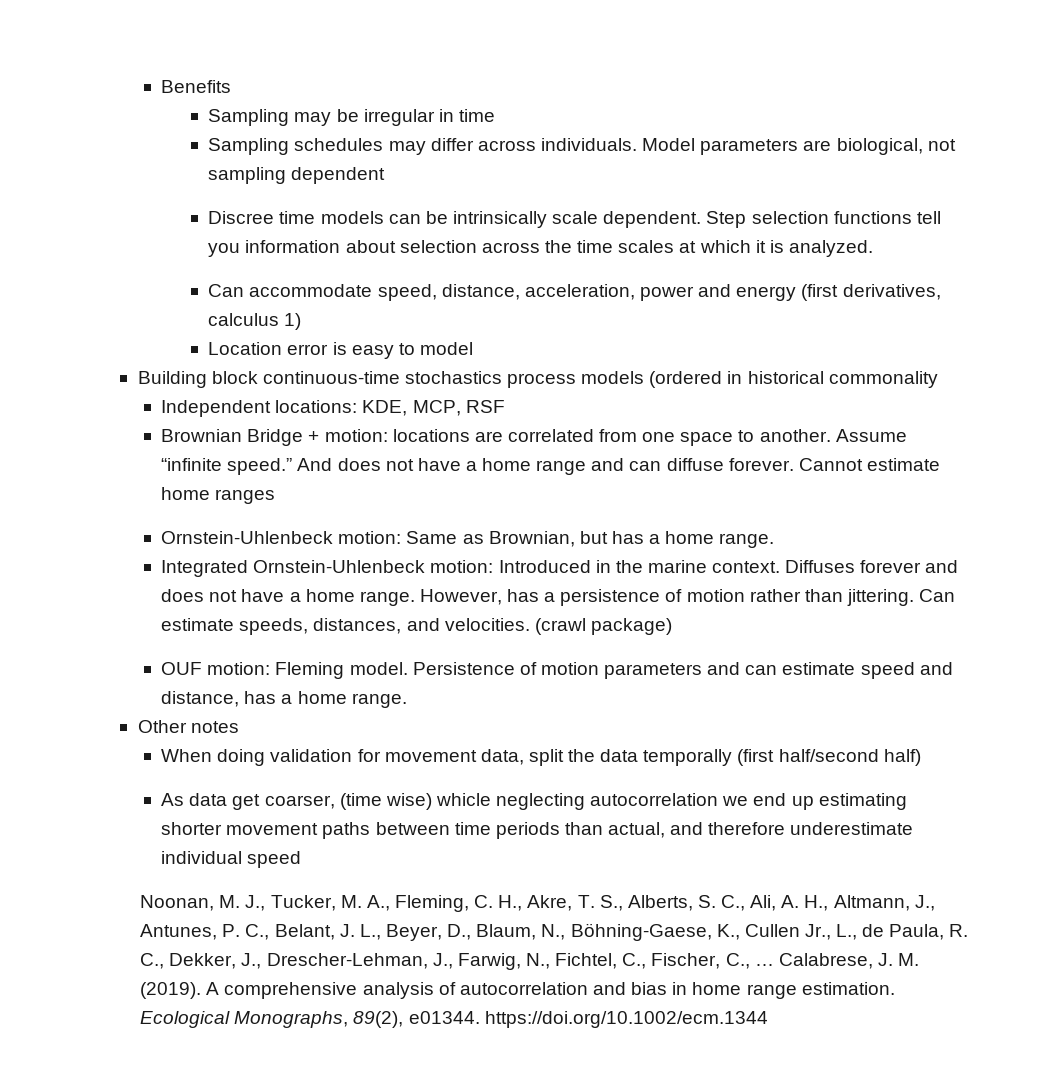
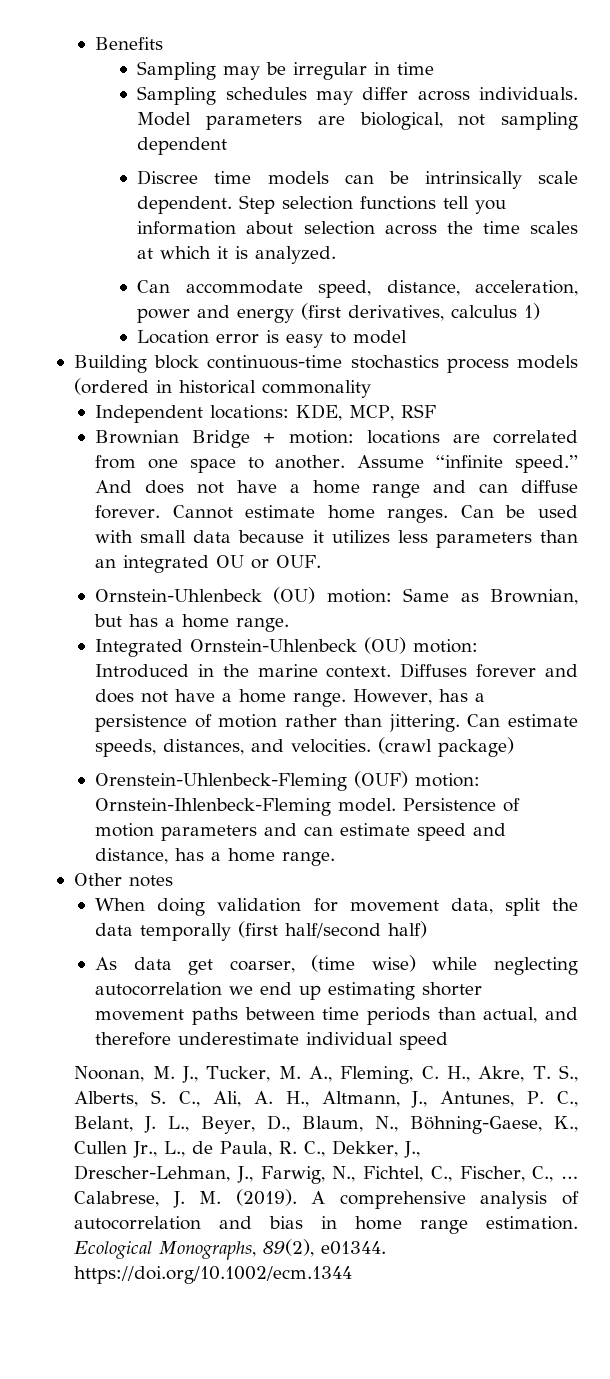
[215,489,276,504] [161,531,334,544] ranges // Ornstein-Uhlenbeck -> [387,505,578,523] [95,530,578,548] [95,555,322,573] [95,587,316,604] ranges. Can be used with small data because it utilizes less parameters than an integrated OU or OUF. // Ornstein-Uhlenbeck (OU)
(426, 566) none -> [364,637,407,654] (OU)
[161,662,345,679] OUF motion: Fleming -> [95,771,481,791] [95,798,332,816] Orenstein-Uhlenbeck-Fleming (OUF) motion: Ornstein-Ihlenbeck-Fleming
[435,793,491,806] whicle -> [432,957,478,970] while

